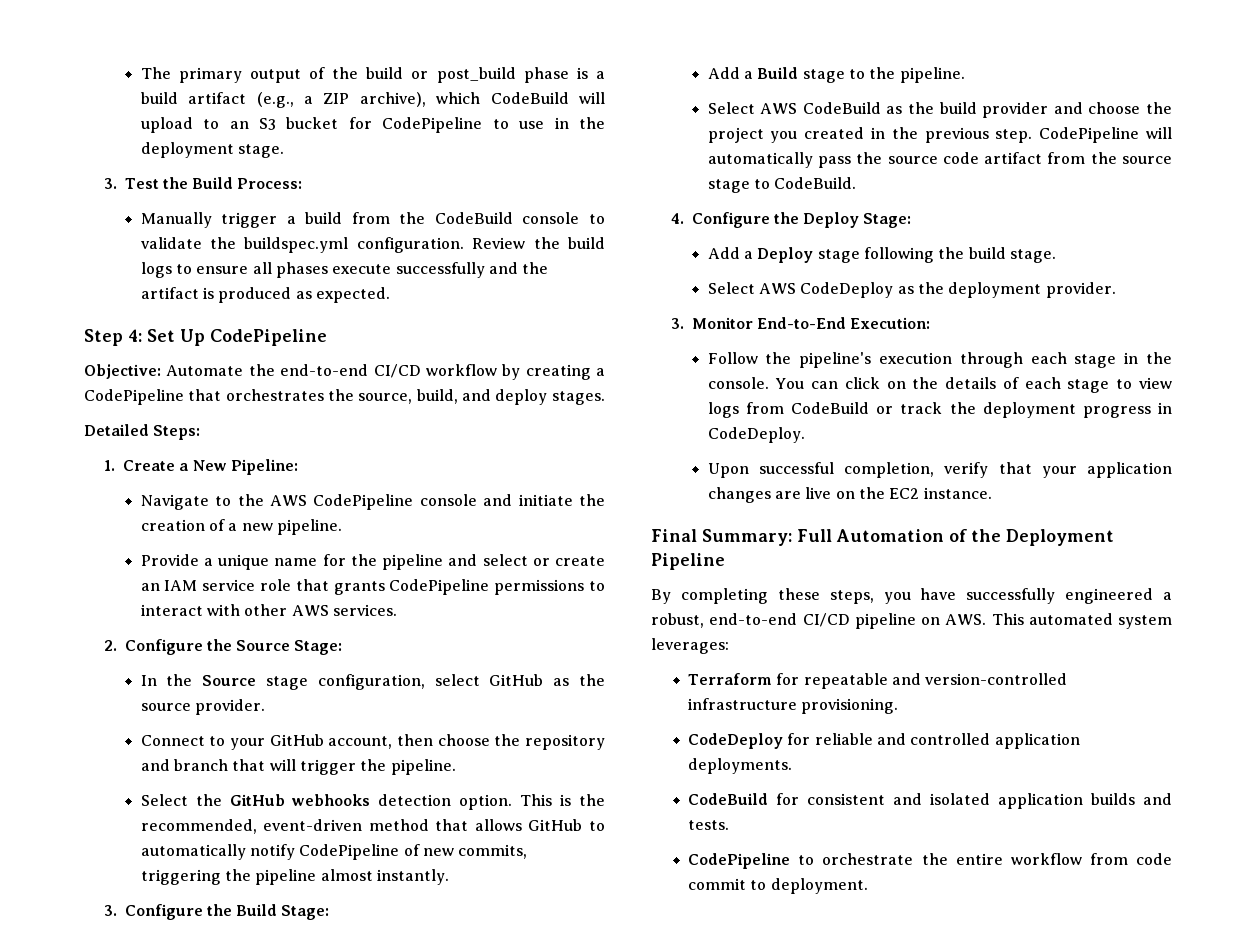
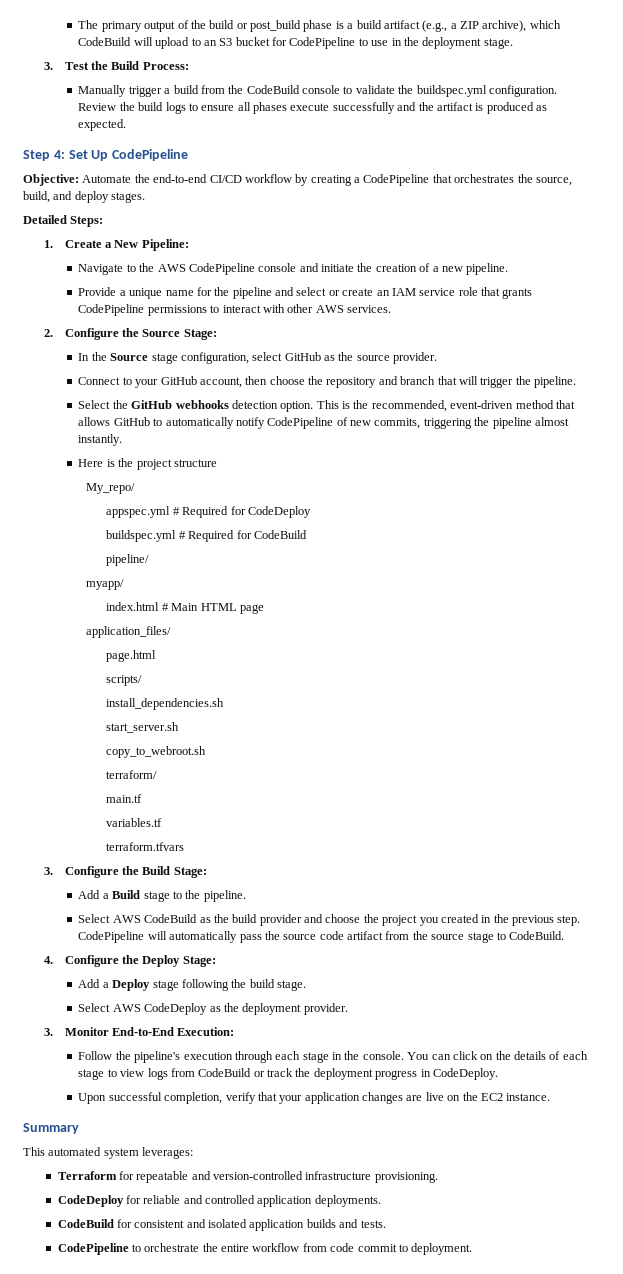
(449, 877) none -> [78,458,217,470] [85,483,135,494] [106,506,311,518] [106,530,307,542] [106,554,150,566] [85,579,124,590] [106,602,264,614] [85,626,171,638] [106,650,157,662] [106,675,143,686] [106,698,225,710] [106,722,180,733] [106,746,207,758] [106,770,158,779] [106,794,143,803] [106,818,163,827] [106,842,185,851] // Here is the project structure // My_repo/ // appspec.yml # Required for CodeDeploy // buildspec.yml # Required for CodeBuild // pipeline/ // myapp/ // index.html # Main HTML page // application_files/ // page.html // scripts/ // install_dependencies.sh // start_server.sh // copy_to_webroot.sh // terraform/ // main.tf // variables.tf // terraform.tfvars
[651,529,1114,546] [651,553,725,570] [651,588,1172,604] [651,613,987,629] Final Summary: Full Automation of the Deployment Pipeline // By completing these steps, you have successfully engineered a robust, end-to-end CI/CD pipeline on AWS. -> [23,1123,79,1134] Summary //

